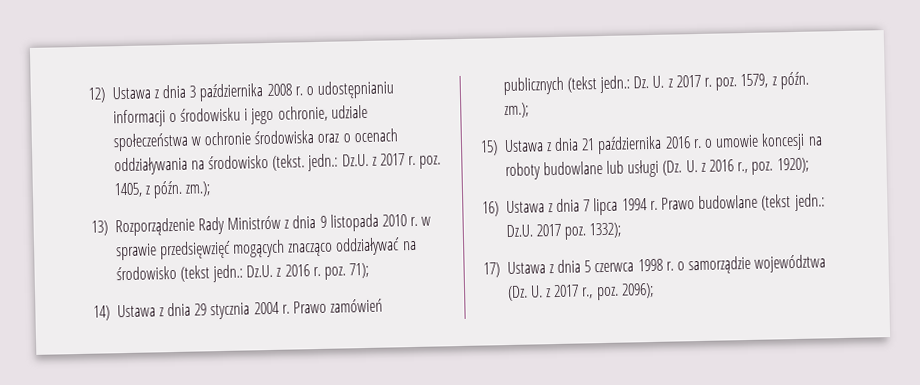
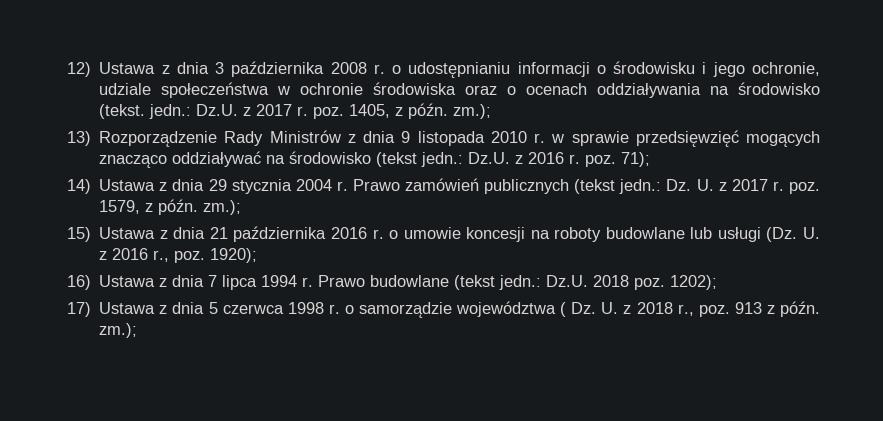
[535,222,622,240] 2017 poz. 1332); -> [593,275,718,290] 2018 poz. 1202);
[506,282,654,302] (Dz. U. z 2017 r., poz. 2096); -> [560,301,821,317] [99,323,138,338] ( Dz. U. z 2018 r., poz. 913 z późn. zm.);

